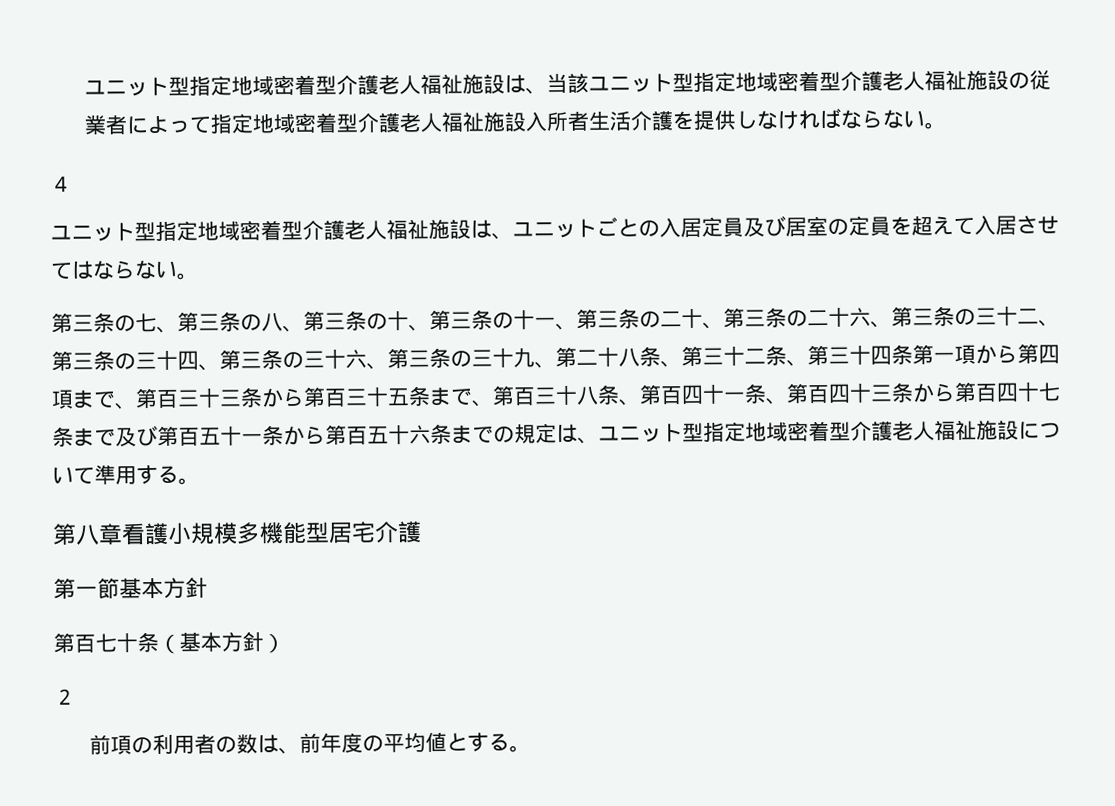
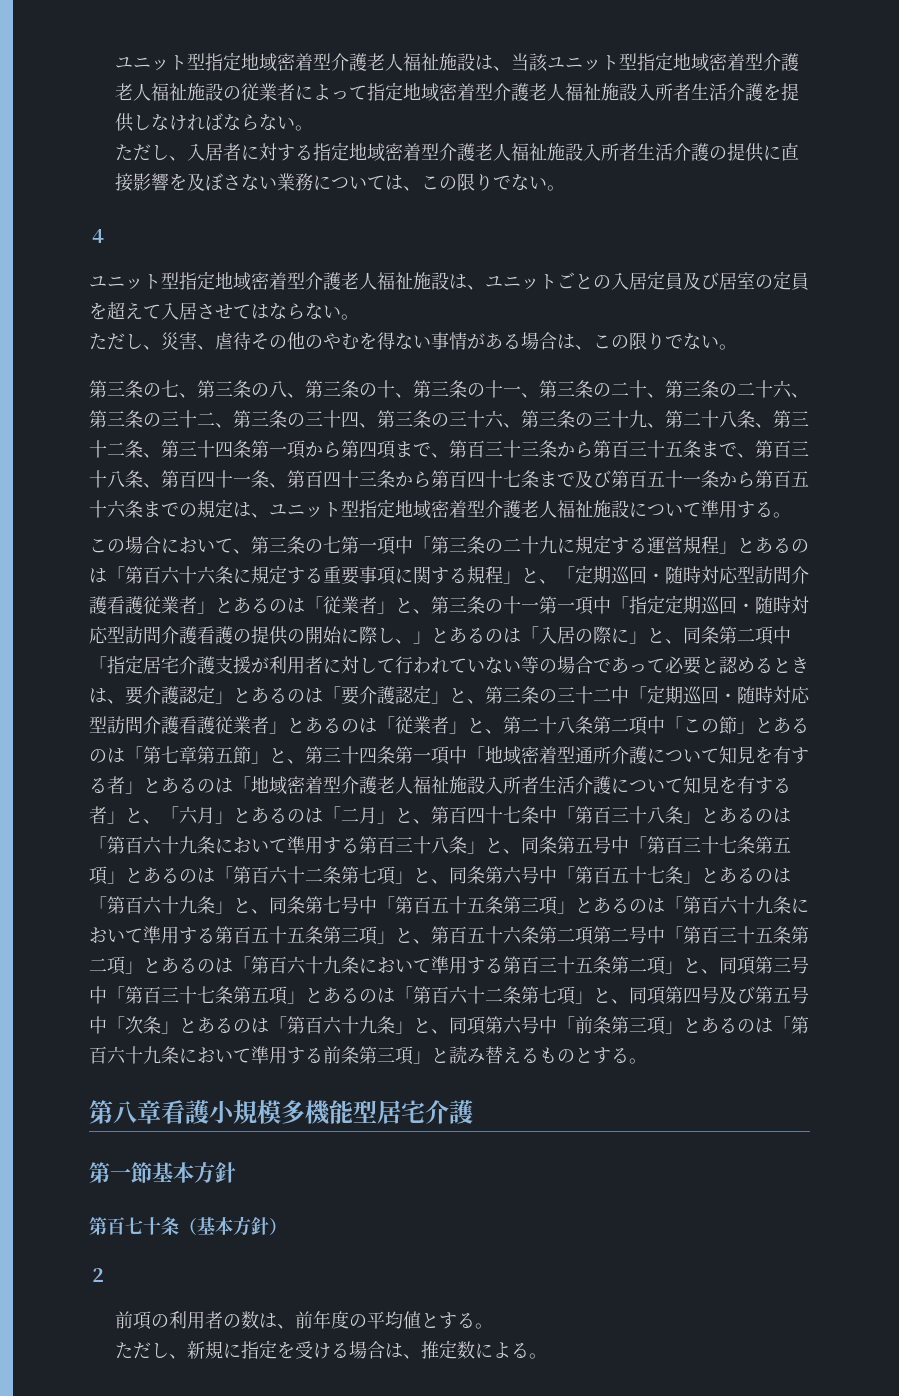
(947, 126) none -> [114,142,799,162] [114,173,565,192] // ただし、入居者に対する指定地域密着型介護老人福祉施設入所者生活介護の提供に直接影響を及ぼさない業務については、この限りでない。
(199, 276) none -> [89,332,737,350] // ただし、災害、虐待その他のやむを得ない事情がある場合は、この限りでない。
(200, 481) none -> [89,535,809,555] [89,565,809,585] [89,595,809,615] [89,626,791,645] [89,655,809,675] [89,685,810,705] [89,716,809,735] [89,746,809,765] [89,776,791,795] [89,806,791,824] [89,836,791,854] [89,866,791,885] [89,896,809,915] [89,926,809,945] [89,956,809,975] [89,986,809,1005] [89,1016,809,1035] [89,1046,647,1065] // この場合において、第三条の七第一項中「第三条の二十九に規定する運営規程」とあるのは「第百六十六条に規定する重要事項に関する規程」と、「定期巡回・随時対応型訪問介護看護従業者」とあるのは「従業者」と、第三条の十一第一項中「指定定期巡回・随時対応型訪問介護看護の提供の開始に際し、」とあるのは「入居の際に」と、同条第二項中「指定居宅介護支援が利用者に対して行われていない等の場合であって必要と認めるときは、要介護認定」とあるのは「要介護認定」と、第三条の三十二中「定期巡回・随時対応型訪問介護看護従業者」とあるのは「従業者」と、第二十八条第二項中「この節」とあるのは「第七章第五節」と、第三十四条第一項中「地域密着型通所介護について知見を有する者」とあるのは「地域密着型介護老人福祉施設入所者生活介護について知見を有する者」と、「六月」とあるのは「二月」と、第百四十七条中「第百三十八条」とあるのは「第百六十九条において準用する第百三十八条」と、同条第五号中「第百三十七条第五項」とあるのは「第百六十二条第七項」と、同条第六号中「第百五十七条」とあるのは「第百六十九条」と、同条第七号中「第百五十五条第三項」とあるのは「第百六十九条において準用する第百五十五条第三項」と、第百五十六条第二項第二号中「第百三十五条第二項」とあるのは「第百六十九条において準用する第百三十五条第二項」と、同項第三号中「第百三十七条第五項」とあるのは「第百六十二条第七項」と、同項第四号及び第五号中「次条」とあるのは「第百六十九条」と、同項第六号中「前条第三項」とあるのは「第百六十九条において準用する前条第三項」と読み替えるものとする。
(532, 749) none -> [114,1340,547,1359] // ただし、新規に指定を受ける場合は、推定数による。

